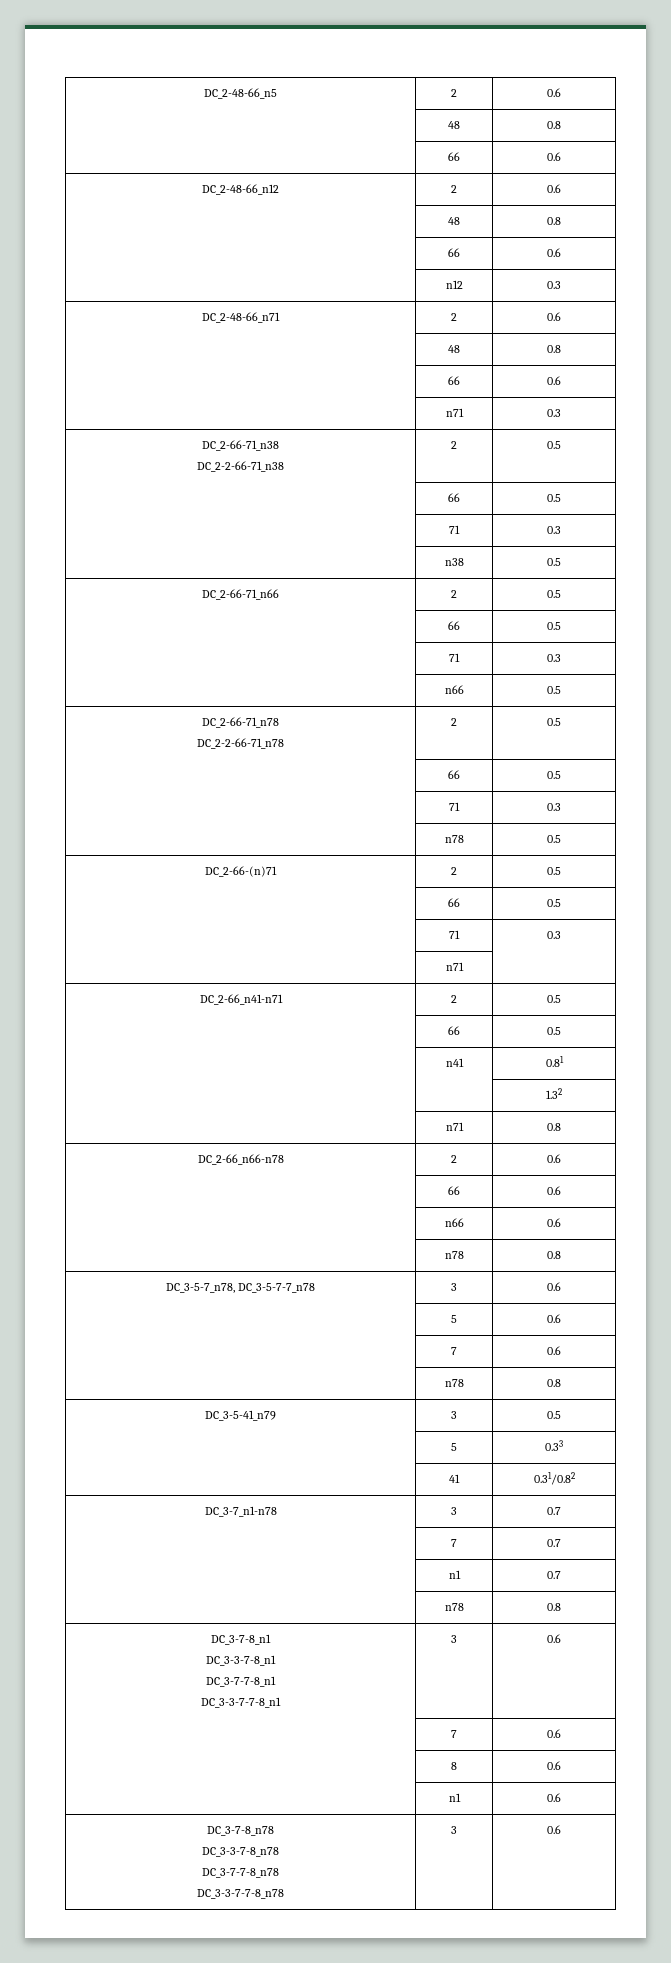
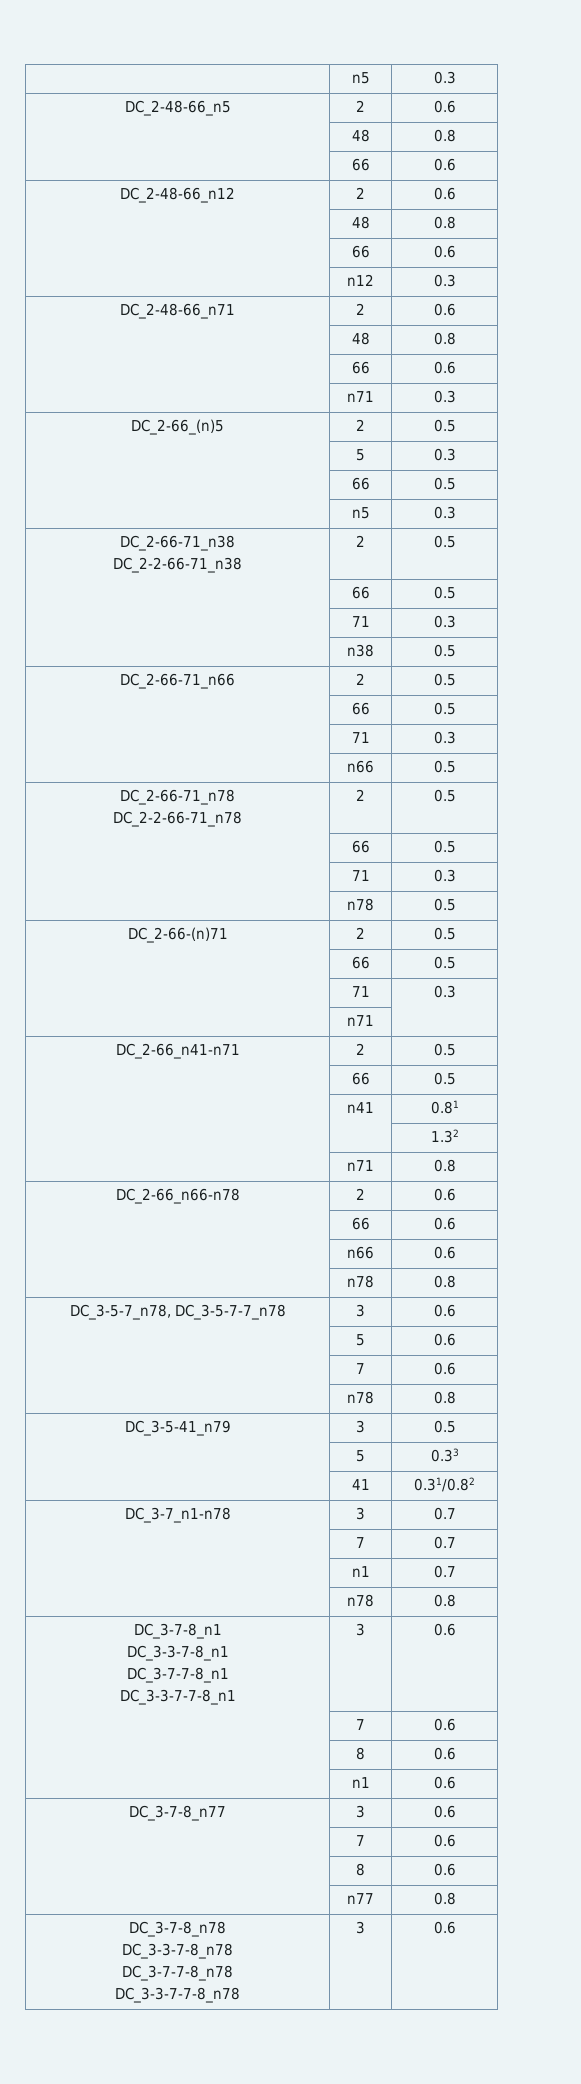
(204, 93) none -> [351,72,370,84] [433,71,456,84] | n5 | 0.3 //
(561, 413) none -> [131,419,224,435] [356,419,365,431] [433,419,456,432] [356,449,365,461] [433,448,456,461] [351,477,370,490] [433,477,456,490] [351,507,370,519] [433,506,456,519] // DC_2-66_(n)5 | 2 | 0.5 // | 5 | 0.3 // | 66 | 0.5 // | n5 | 0.3
(561, 1797) none -> [129,1805,226,1821] [356,1805,365,1818] [433,1805,456,1818] [356,1835,365,1846] [433,1834,456,1847] [356,1863,365,1876] [433,1863,456,1876] [347,1893,374,1904] [433,1892,456,1905] // DC_3-7-8_n77 | 3 | 0.6 // | 7 | 0.6 // | 8 | 0.6 // | n77 | 0.8

